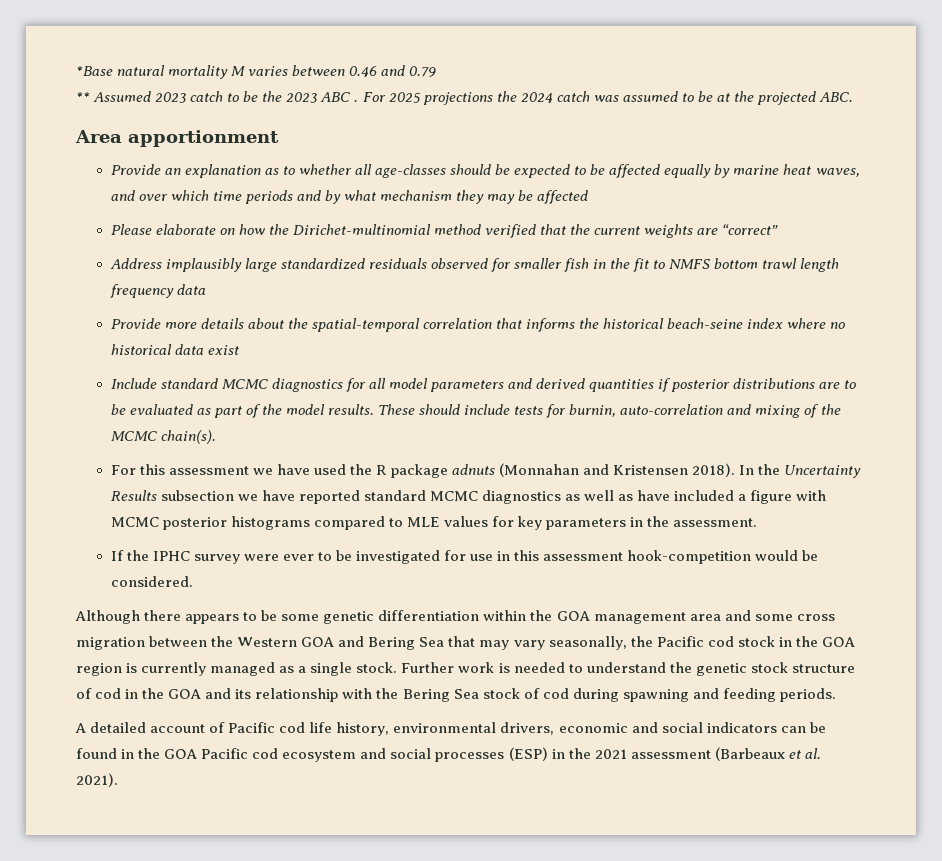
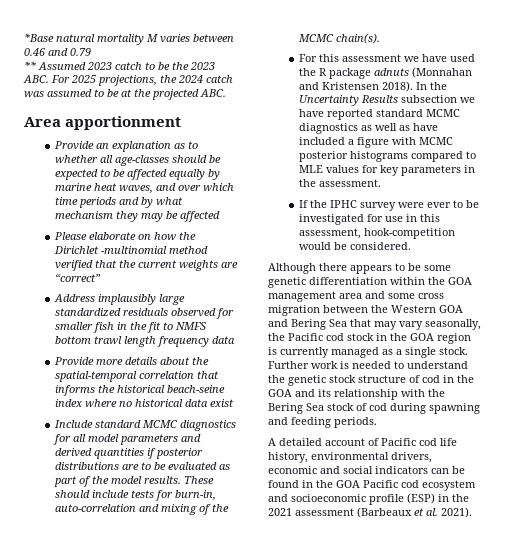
[320,92,359,102] ABC . -> [23,75,49,83] ABC.
[422,92,493,105] projections -> [98,75,157,86] projections,
[292,224,431,235] Dirichet-multinomial -> [54,246,168,254] Dirichlet -multinomial
[569,404,617,417] burnin, -> [175,490,217,501] burn-in,
[543,552,624,561] assessment -> [299,228,362,239] assessment,
[390,748,505,762] social processes -> [291,494,404,505] socioeconomic profile

